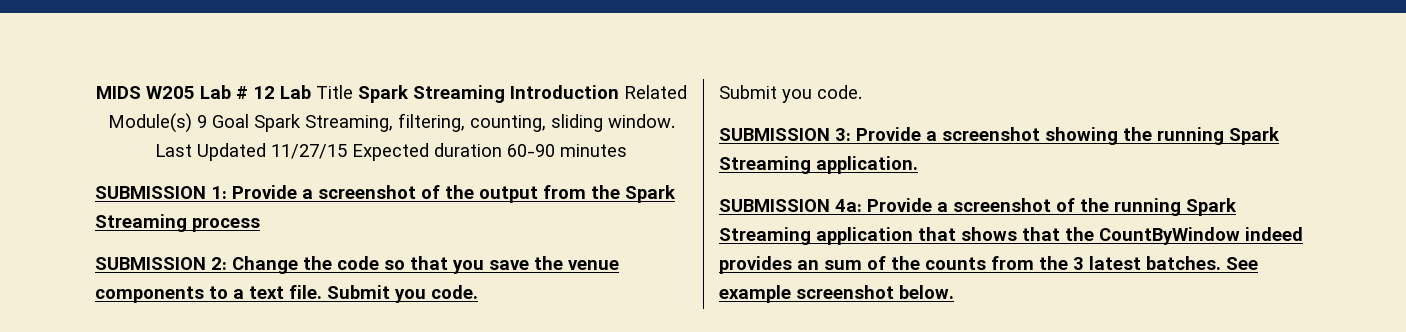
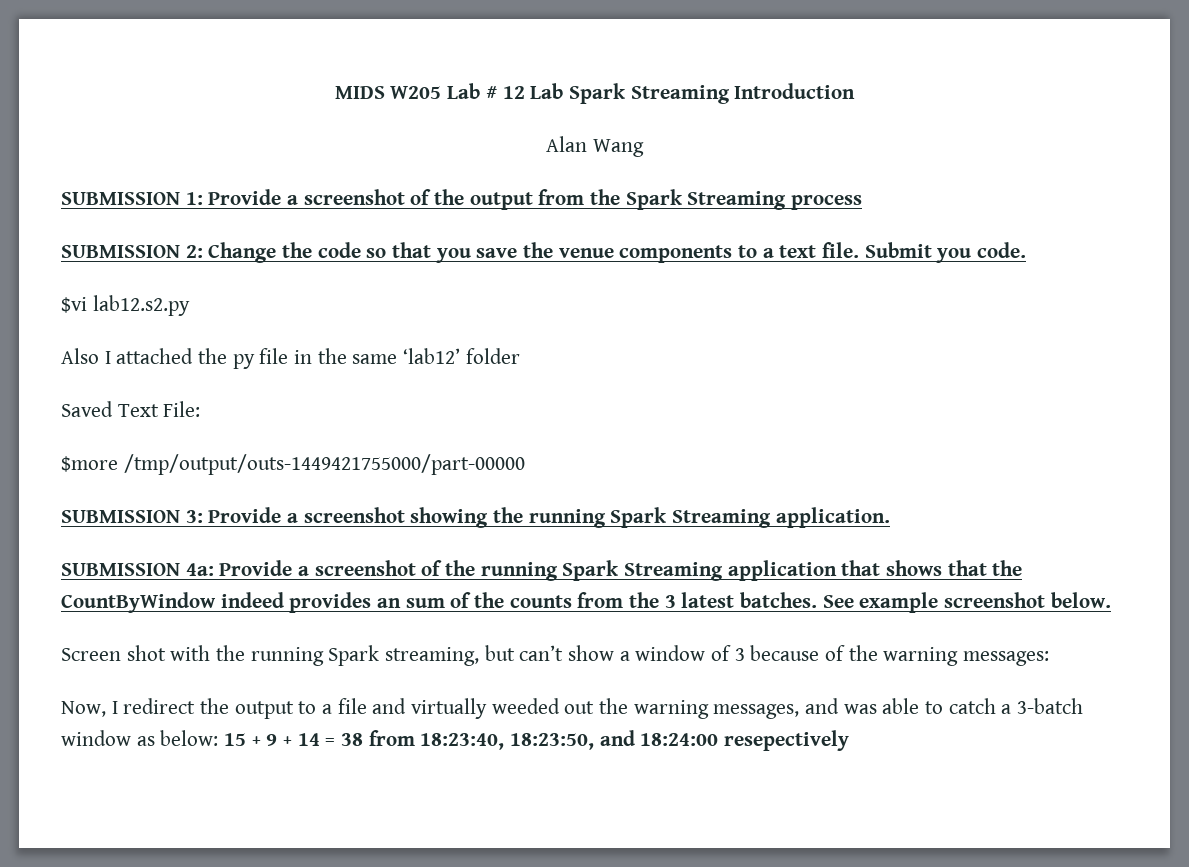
[315,85,353,99] Title -> (564, 91) none
[623,85,687,99] [107,113,675,133] [155,143,627,161] Related Module(s) 9 Goal Spark Streaming, filtering, counting, sliding window. Last Updated 11/27/15 Expected duration 60-90 minutes -> [546,136,644,157] // Alan Wang
[719,85,862,103] Submit you code. -> [61,295,190,316] [61,348,520,369] [61,401,201,417] [61,454,525,475] $vi lab12.s2.py // Also I attached the py file in the same ‘lab12’ folder // Saved Text File: // $more /tmp/output/outs-1449421755000/part-00000
(954, 292) none -> [61,645,1050,666] [61,698,1084,719] [61,730,850,751] // Screen shot with the running Spark streaming, but can’t show a window of 3 because of the warning messages: // Now, I redirect the output to a file and virtually weeded out the warning messages, and was able to catch a 3-batch window as below: 15 + 9 + 14 = 38 from 18:23:40, 18:23:50, and 18:24:00 resepectively

